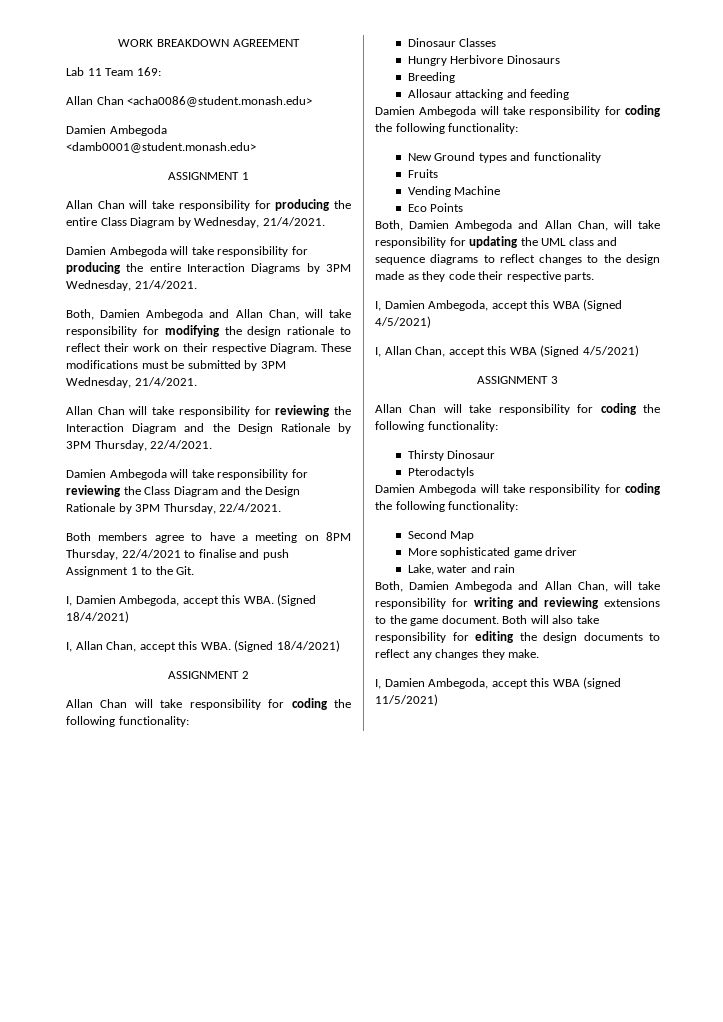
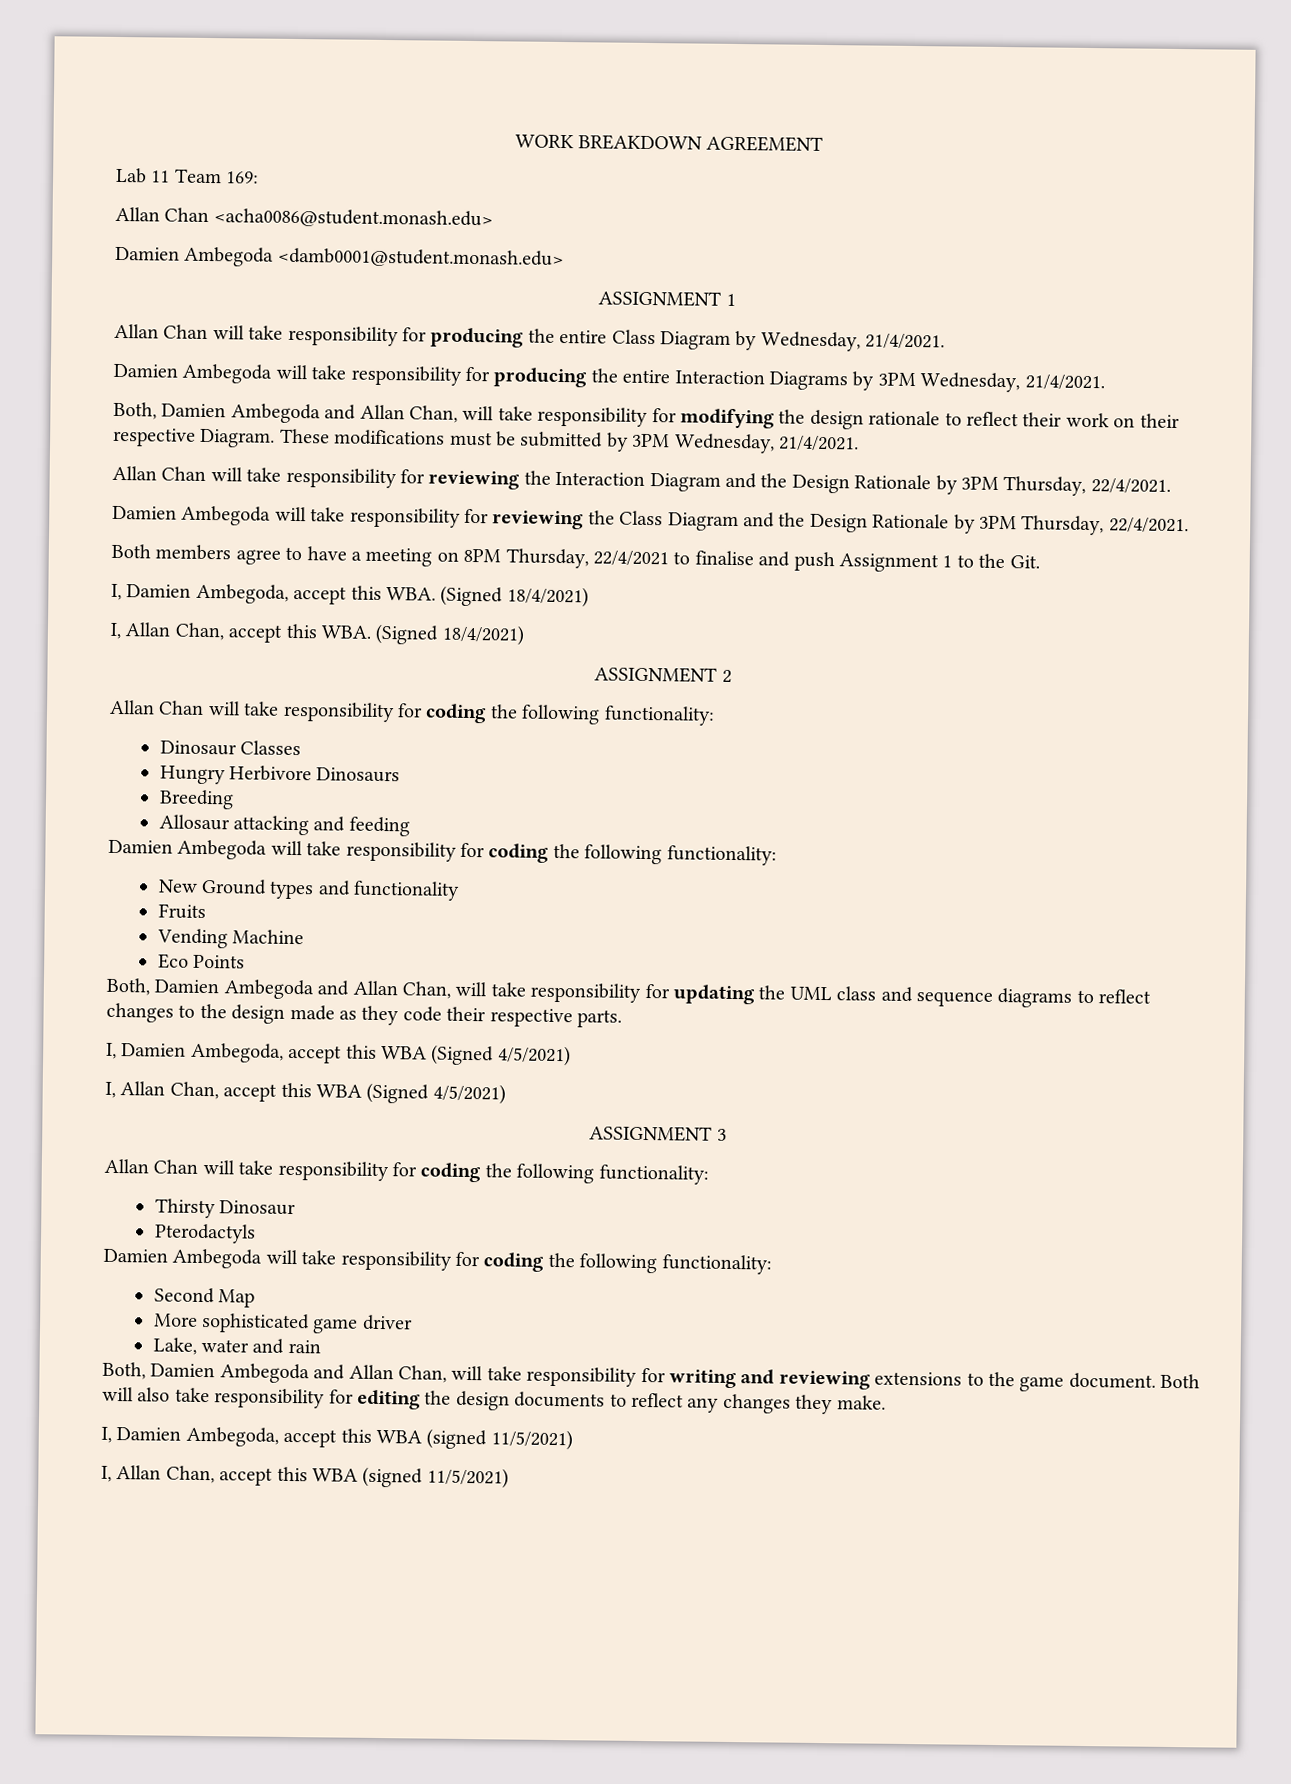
(438, 700) none -> [101,1465,509,1489] // I, Allan Chan, accept this WBA (signed 11/5/2021)

